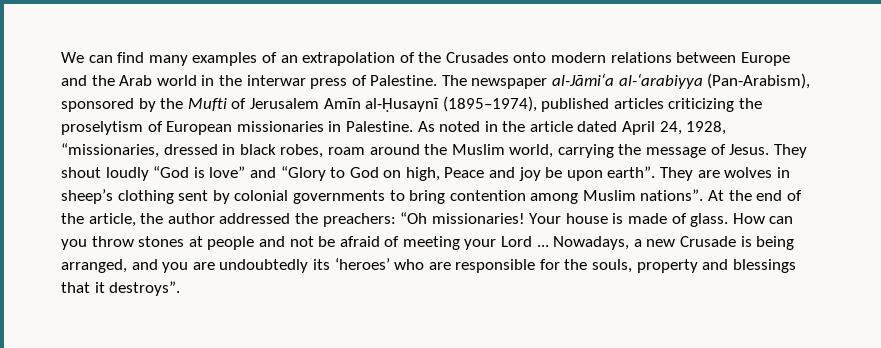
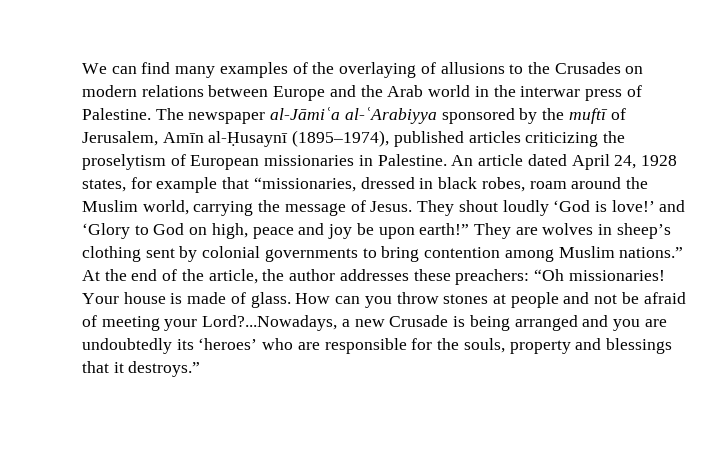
[280,52,415,66] an extrapolation of -> [312,62,524,78] the overlaying of allusions to
[513,52,547,63] onto -> [625,66,644,74] on
[552,73,811,89] [61,98,319,112] al-Jāmi‘a al-‘arabiyya (Pan-Arabism), sponsored by the Mufti of Jerusalem -> [270,107,626,124] [82,131,158,146] al-Jāmiʿa al-ʿArabiyya sponsored by the muftī of Jerusalem,
[417,121,727,135] As noted in the article dated April 24, 1928, -> [451,154,677,170] [82,177,250,193] An article dated April 24, 1928 states, for example that
[153,166,326,181] “God is love” and “Glory -> [553,200,686,212] [82,223,130,239] ‘God is love!’ and ‘Glory
[444,167,485,178] Peace -> [252,227,294,239] peace
[607,166,656,178] earth”. -> [419,223,470,235] earth!”
[640,189,704,201] nations”. -> [619,247,684,258] nations.”
[219,213,318,224] addressed the -> [339,269,451,281] addresses these
[501,236,630,250] Lord ... Nowadays, -> [202,315,338,331] Lord?...Nowadays,
[61,259,127,273] arranged, -> [514,315,578,331] arranged
[109,281,181,296] destroys”. -> [128,361,201,377] destroys.”

